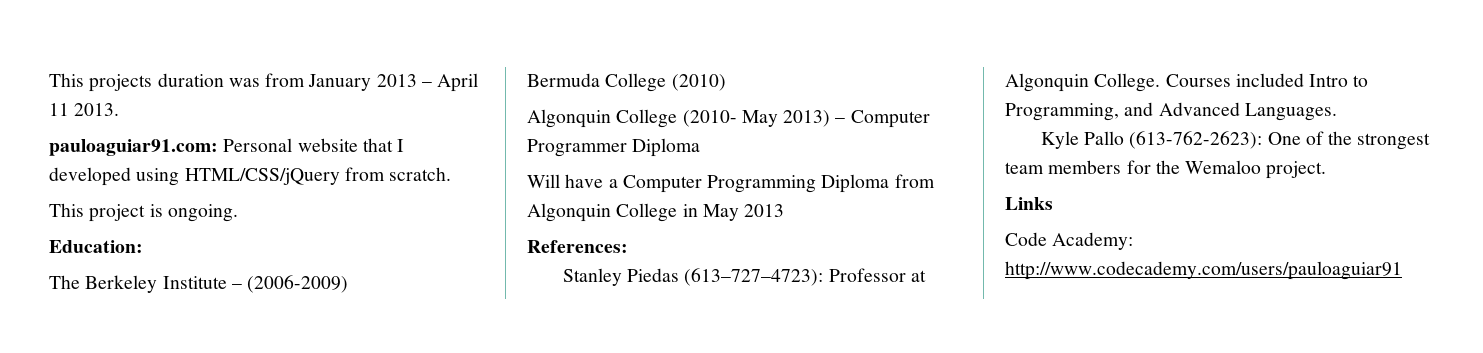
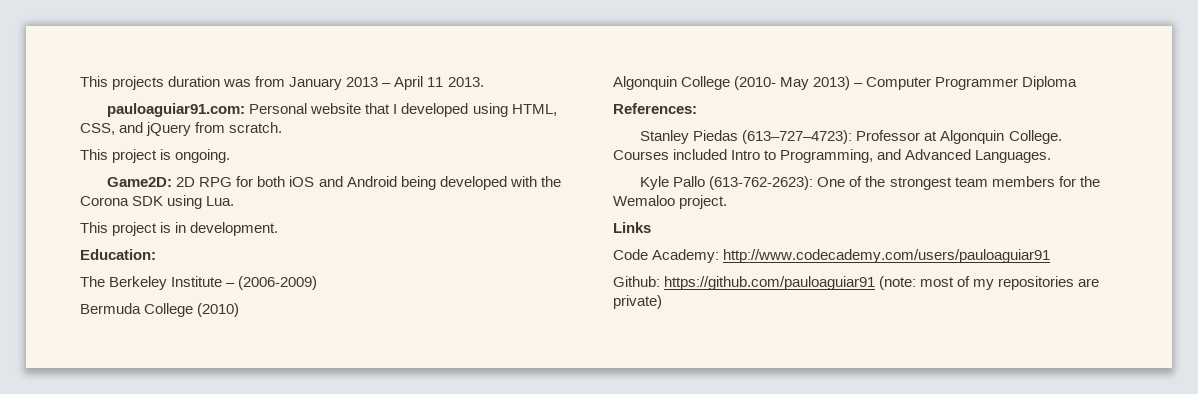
[184,168,340,185] HTML/CSS/jQuery -> [511,104,557,116] [80,122,192,136] HTML, CSS, and jQuery
(238, 213) none -> [107,176,561,190] [80,195,235,209] [80,222,279,236] // Game2D: 2D RPG for both iOS and Android being developed with the Corona SDK using Lua. // This project is in development.
[527,174,935,193] [527,203,785,222] // Will have a Computer Programming Diploma from Algonquin College in May 2013 -> (1078, 83) none
(1402, 270) none -> [613,276,1100,290] [613,295,662,309] // Github: https://github.com/pauloaguiar91 (note: most of my repositories are private)

